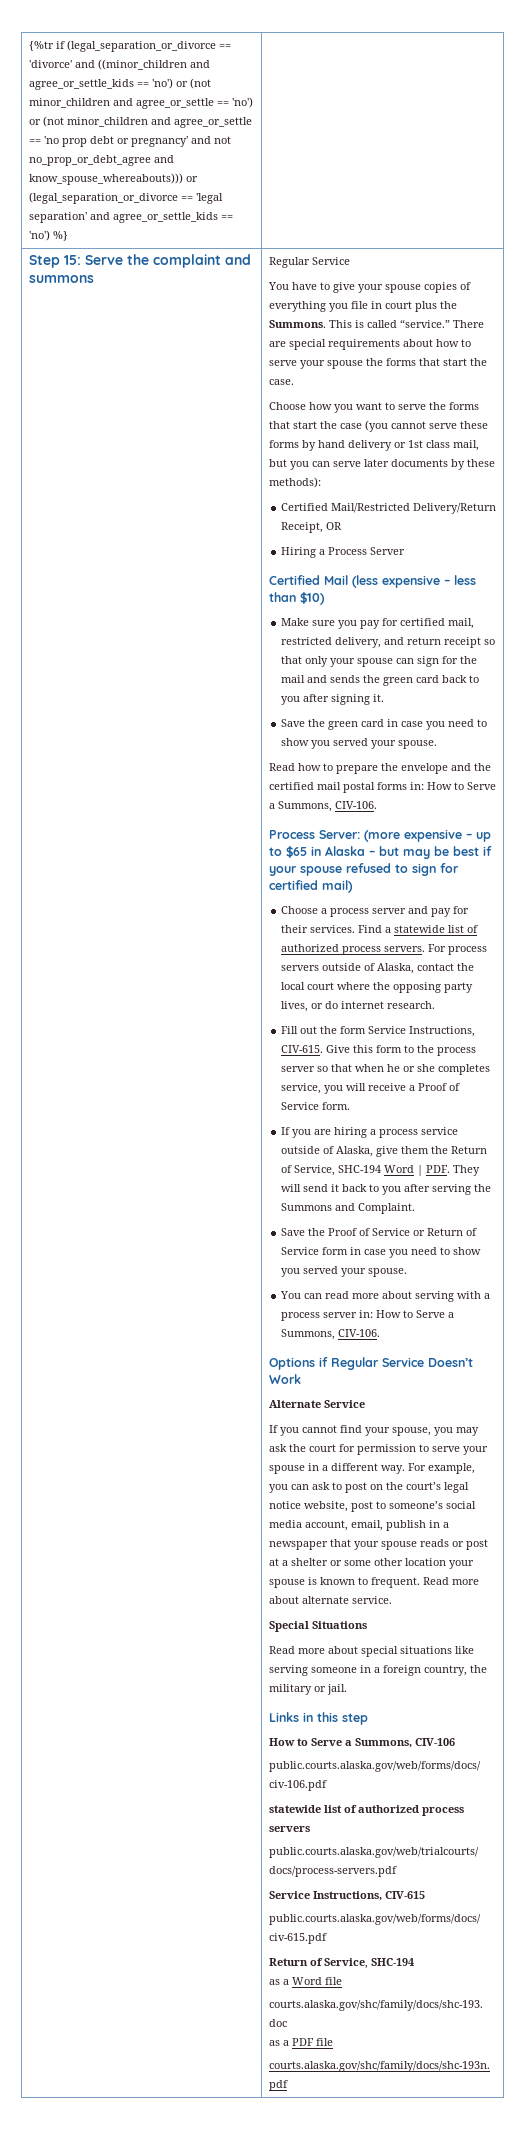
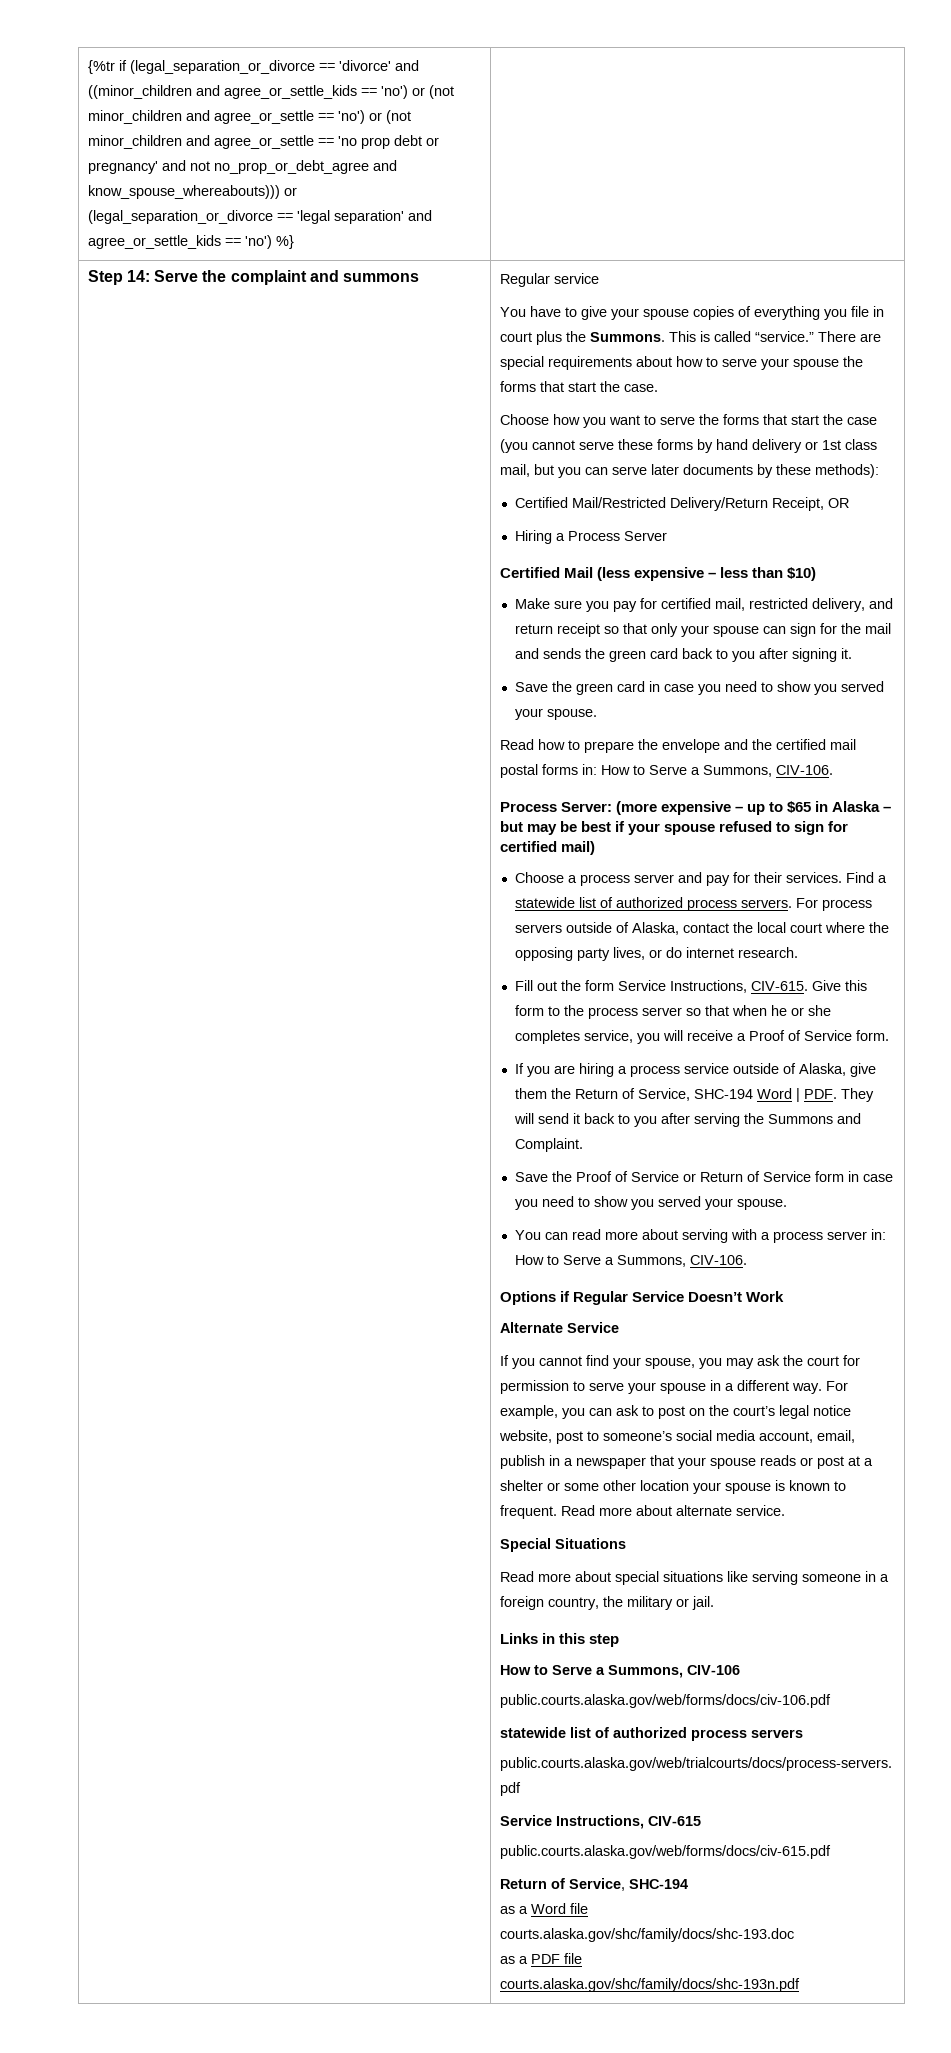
[63,255,81,265] 15: -> [126,270,150,282] 14:
[311,257,350,265] Service -> [553,273,599,284] service

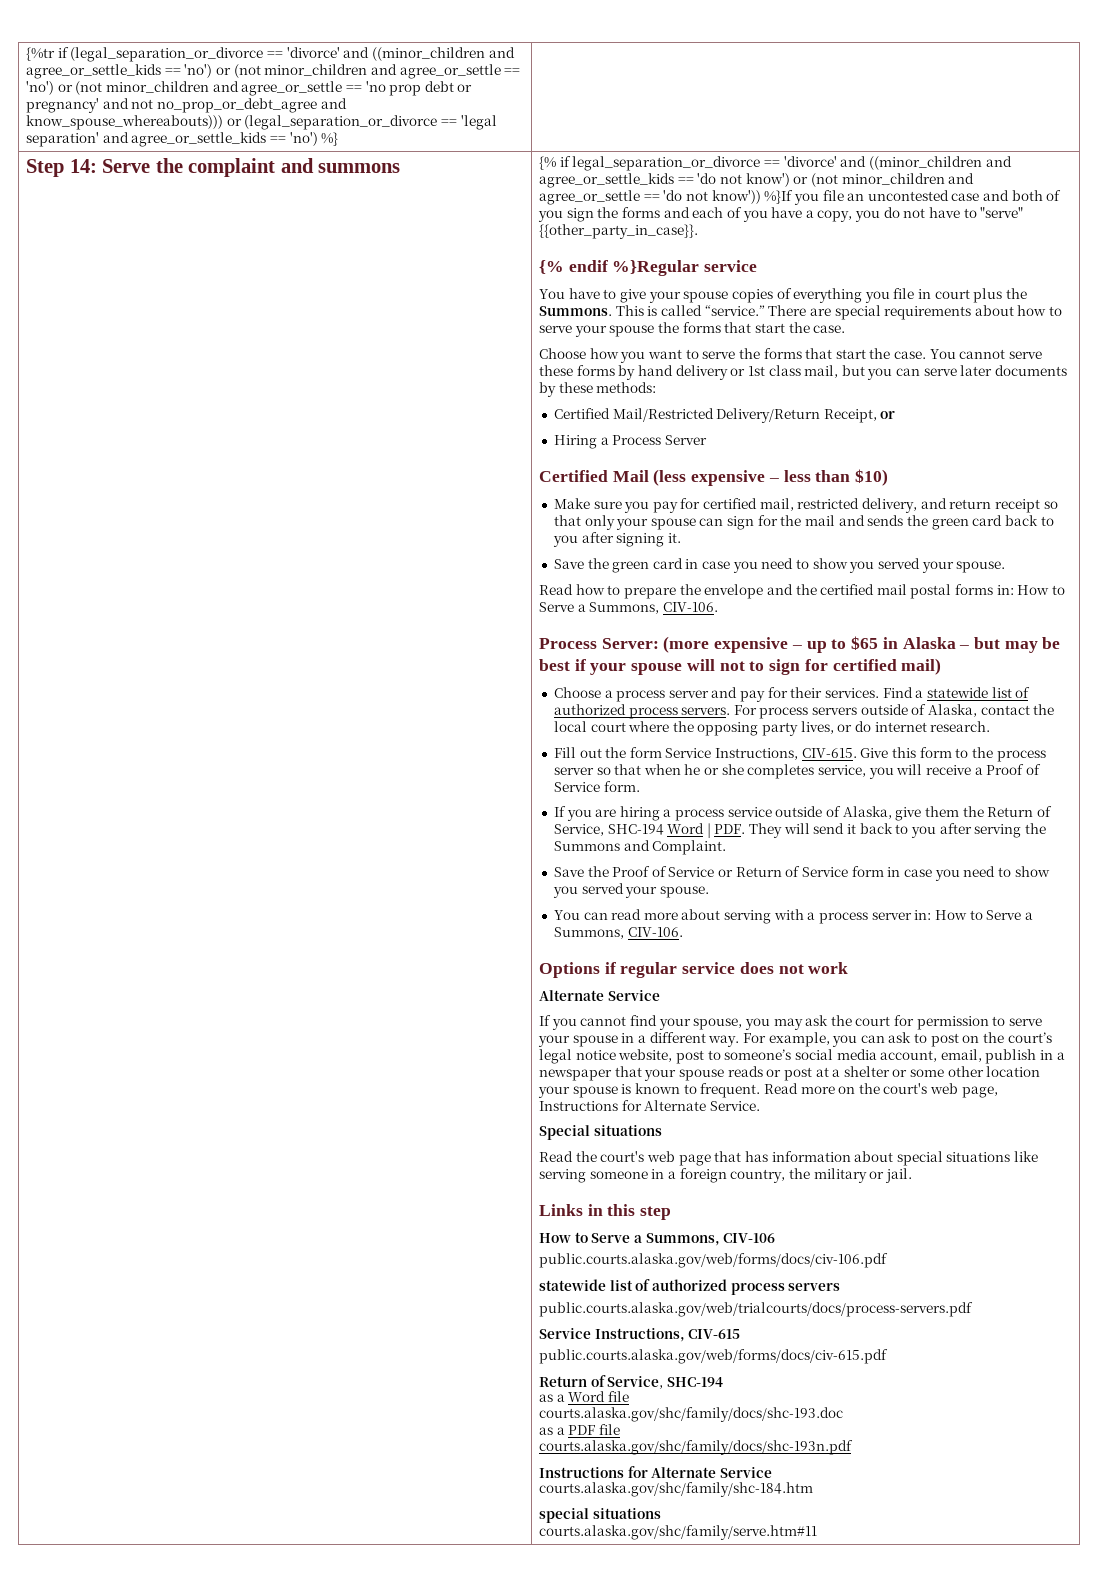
[499,273,550,287] Regular -> [539,156,1012,171] [539,173,975,188] [539,190,1062,205] [538,207,1024,222] [539,224,699,239] [539,260,700,276] {% if legal_separation_or_divorce == 'divorce' and ((minor_children and agree_or_settle_kids == 'do not know') or (not minor_children and agree_or_settle == 'do not know')) %}If you file an uncontested case and both of you sign the forms and each of you have a copy, you do not have to "serve" {{other_party_in_case}}. // {% endif %}Regular
[846,417,877,425] [499,439,528,453] case (you -> [894,349,956,359] case. You
[814,464,879,478] methods): -> [596,382,657,393] methods:
[828,498,850,508] OR -> [880,411,896,419] or
[718,821,772,832] refused -> [686,659,745,671] will not
[572,1291,784,1305] Regular Service Doesn’t Work -> [620,962,849,978] regular service does not work
[635,1505,785,1516] about alternate service. -> [838,1083,998,1098] [539,1100,760,1111] on the court's web page, Instructions for Alternate Service.
[554,1538,626,1549] [499,1571,571,1582] Situations // Read more -> [593,1125,662,1136] [539,1151,851,1166] situations // Read the court's web page that has information
(800, 1985) none -> [539,1466,772,1478] [539,1482,814,1497] [539,1508,661,1523] [539,1525,818,1540] // Instructions for Alternate Service // courts.alaska.gov/shc/family/shc-184.htm // special situations // courts.alaska.gov/shc/family/serve.htm#11

